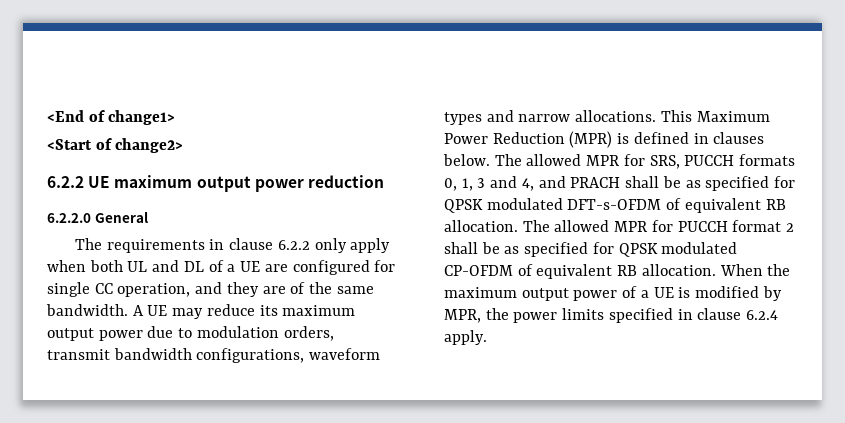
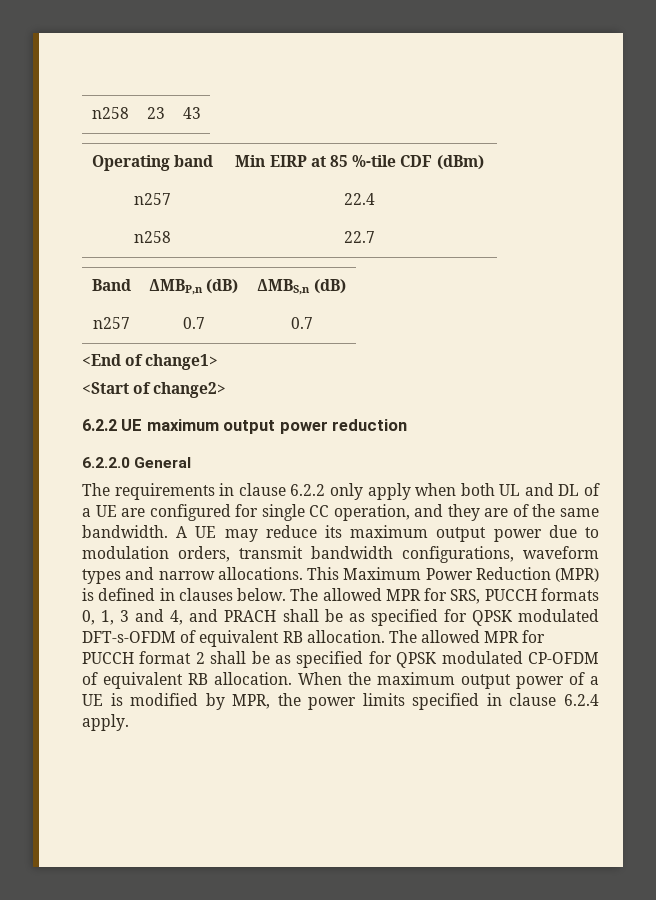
(47, 116) none -> [91,107,129,119] [146,107,165,119] [182,107,201,119] [91,155,214,171] [235,155,484,170] [134,193,171,205] [344,193,375,205] [134,231,171,243] [344,231,375,243] [91,279,131,291] [148,279,239,295] [257,279,346,295] [92,317,130,329] [182,317,205,329] [290,317,313,329] n258 | 23 | 43 // Operating band | Min EIRP at 85 %-tile CDF (dBm) // n257 | 22.4 // n258 | 22.7 // Band | ΔMBP,n (dB) | ΔMBS,n (dB) // n257 | 0.7 | 0.7 //

